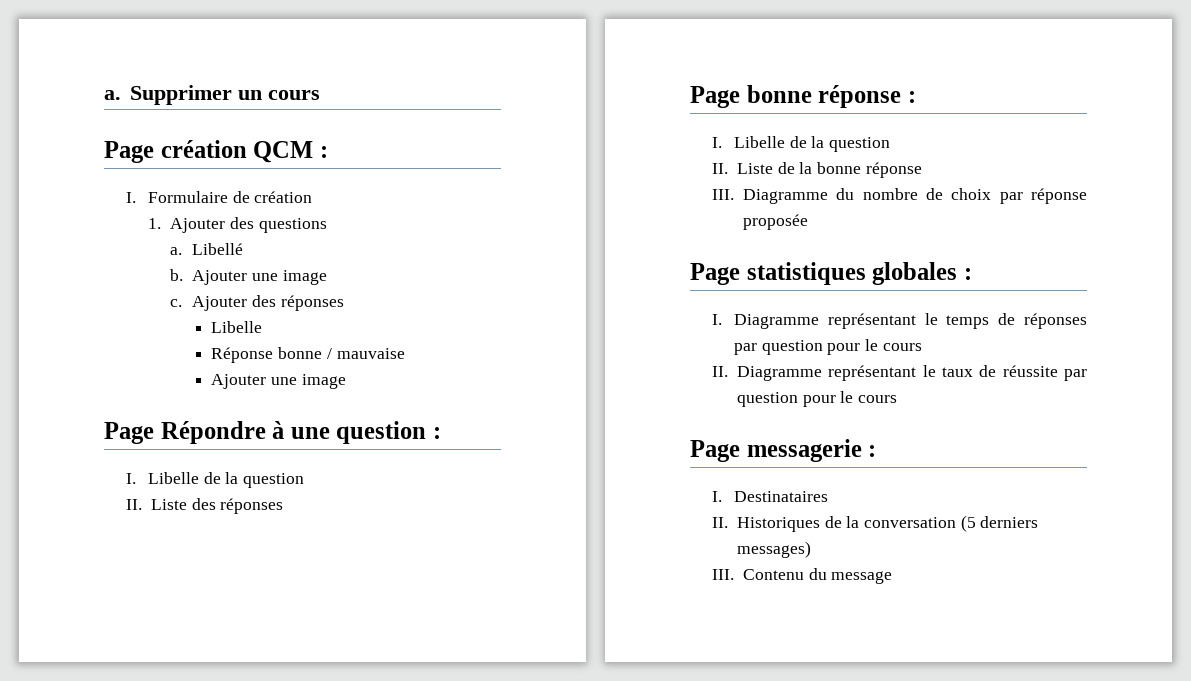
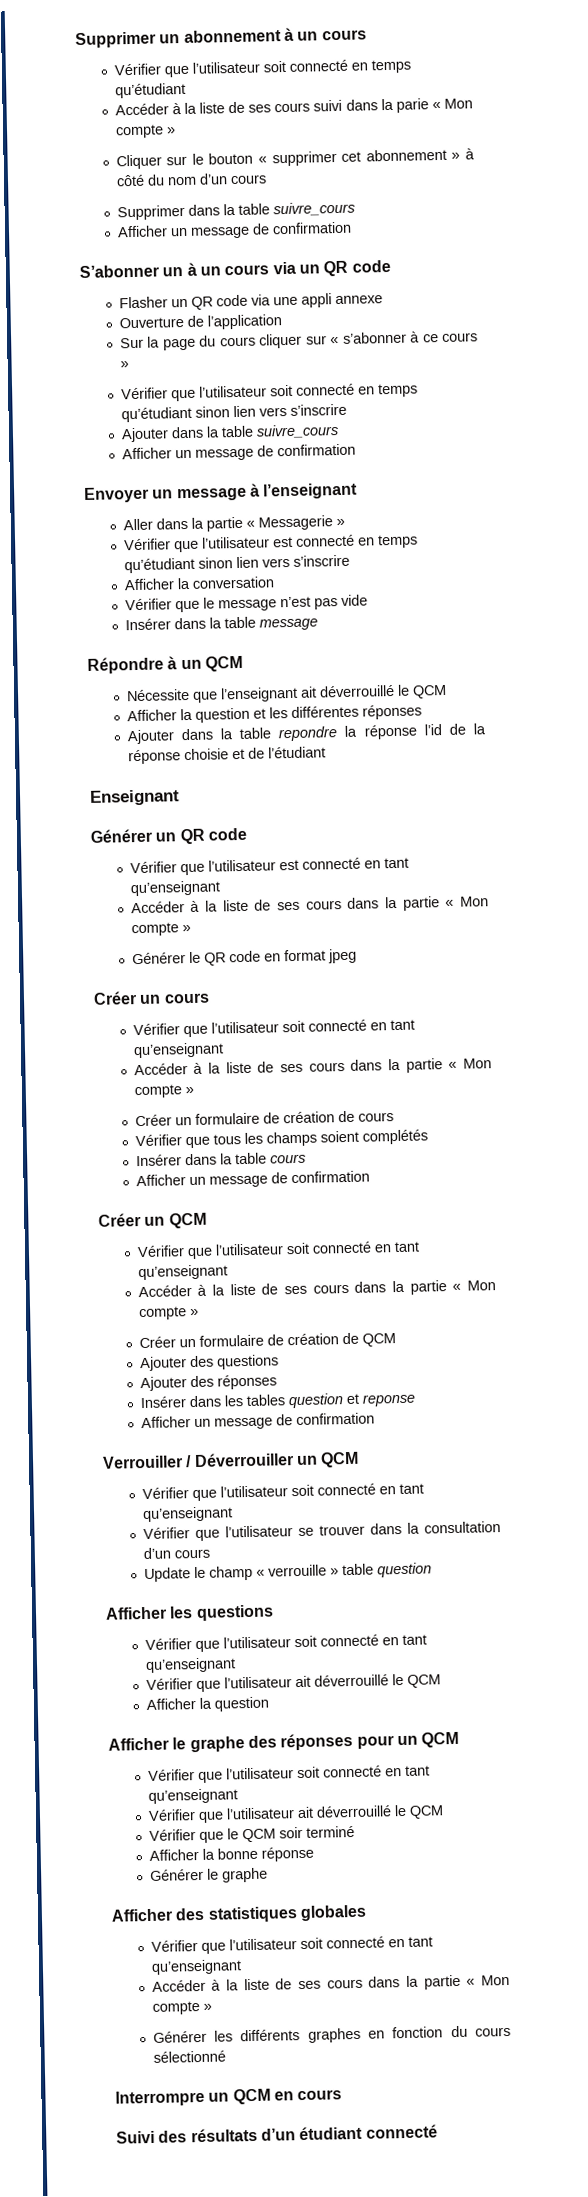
[104,90,121,100] a. -> (75, 40) none
[267,90,320,100] [104,140,328,163] [126,191,313,203] [148,217,327,233] [170,243,244,255] [170,269,327,285] [170,295,344,311] [211,321,263,333] [211,347,405,363] [211,374,346,389] [104,421,442,444] [126,472,305,488] [126,498,284,514] [690,85,916,108] [712,136,891,152] [712,162,922,178] [712,188,1087,204] [742,214,808,230] [690,262,972,285] [712,313,1087,329] [734,339,922,355] [712,365,1087,381] [736,391,897,407] [690,439,877,462] [712,491,829,502] [712,515,1039,532] [736,541,811,558] [712,568,893,584] cours // Page création QCM : // I. Formulaire de création // 1. Ajouter des questions // a. Libellé // b. Ajouter une image // c. Ajouter des réponses // Libelle // Réponse bonne / mauvaise // Ajouter une image // Page Répondre à une question : // I. Libelle de la question // II. Liste des réponses // Page bonne réponse : // I. Libelle de la question // II. Liste de la bonne réponse // III. Diagramme du nombre de choix par réponse proposée // Page statistiques globales : // I. Diagramme représentant le temps de réponses par question pour le cours // II. Diagramme représentant le taux de réussite par question pour le cours // Page messagerie : // I. Destinataires // II. Historiques de la conversation (5 derniers messages) // III. Contenu du message -> [183,27,367,43] [113,59,411,78] [114,82,186,99] [114,98,474,116] [114,124,176,139] [115,148,475,170] [115,173,267,187] [116,201,355,221] [116,221,352,239] [79,259,391,279] [118,293,383,310] [118,314,282,330] [119,331,478,351] [119,361,129,369] [120,383,418,402] [120,403,347,423] [120,424,339,443] [121,443,356,461] [84,482,359,503] [122,515,345,532] [123,534,418,553] [123,554,350,574] [123,576,275,591] [124,594,368,613] [124,616,318,631] [87,655,243,674] [125,684,447,703] [126,704,422,723] [126,723,486,745] [127,746,326,765] [89,789,180,806] [90,827,247,845] [129,857,409,876] [129,880,220,897] [130,896,489,914] [130,922,191,937] [131,948,357,966] [93,991,210,1005] [132,1019,415,1038] [132,1042,224,1059] [133,1058,492,1076] [133,1084,194,1099] [134,1110,394,1127] [134,1129,428,1149] [135,1152,306,1167] [135,1170,370,1188] [98,1212,207,1229] [136,1241,420,1260] [137,1264,228,1281] [137,1280,496,1298] [138,1306,199,1321] [138,1332,396,1349] [139,1354,279,1372] [139,1374,277,1392] [139,1393,416,1409] [140,1412,375,1430] [102,1451,360,1469] [141,1483,424,1502] [141,1506,233,1523] [142,1521,502,1542] [142,1547,210,1560] [143,1562,432,1583] [105,1604,274,1622] [144,1634,427,1653] [144,1657,236,1674] [145,1673,441,1693] [145,1696,269,1712] [108,1731,460,1753] [147,1765,430,1784] [147,1788,238,1804] [147,1804,444,1824] [148,1825,355,1844] [148,1846,314,1862] [149,1867,268,1883] [111,1904,367,1923] [150,1936,433,1954] [150,1959,242,1975] [151,1974,510,1992] [151,2001,212,2015] [152,2025,511,2043] [152,2050,226,2063] [115,2088,343,2107] [116,2124,438,2144] abonnement à un cours // Vérifier que l’utilisateur soit connecté en temps qu’étudiant // Accéder à la liste de ses cours suivi dans la parie « Mon compte » // Cliquer sur le bouton « supprimer cet abonnement » à côté du nom d’un cours // Supprimer dans la table suivre_cours // Afficher un message de confirmation // S’abonner un à un cours via un QR code // Flasher un QR code via une appli annexe // Ouverture de l’application // Sur la page du cours cliquer sur « s’abonner à ce cours » // Vérifier que l’utilisateur soit connecté en temps qu’étudiant sinon lien vers s’inscrire // Ajouter dans la table suivre_cours // Afficher un message de confirmation // Envoyer un message à l’enseignant // Aller dans la partie « Messagerie » // Vérifier que l’utilisateur est connecté en temps qu’étudiant sinon lien vers s’inscrire // Afficher la conversation // Vérifier que le message n’est pas vide // Insérer dans la table message // Répondre à un QCM // Nécessite que l’enseignant ait déverrouillé le QCM // Afficher la question et les différentes réponses // Ajouter dans la table repondre la réponse l’id de la réponse choisie et de l’étudiant // Enseignant // Générer un QR code // Vérifier que l’utilisateur est connecté en tant qu’enseignant // Accéder à la liste de ses cours dans la partie « Mon compte » // Générer le QR code en format jpeg // Créer un cours // Vérifier que l’utilisateur soit connecté en tant qu’enseignant // Accéder à la liste de ses cours dans la partie « Mon compte » // Créer un formulaire de création de cours // Vérifier que tous les champs soient complétés // Insérer dans la table cours // Afficher un message de confirmation // Créer un QCM // Vérifier que l’utilisateur soit connecté en tant qu’enseignant // Accéder à la liste de ses cours dans la partie « Mon compte » // Créer un formulaire de création de QCM // Ajouter des questions // Ajouter des réponses // Insérer dans les tables question et reponse // Afficher un message de confirmation // Verrouiller / Déverrouiller un QCM // Vérifier que l’utilisateur soit connecté en tant qu’enseignant // Vérifier que l’utilisateur se trouver dans la consultation d’un cours // Update le champ « verrouille » table question // Afficher les questions // Vérifier que l’utilisateur soit connecté en tant qu’enseignant // Vérifier que l’utilisateur ait déverrouillé le QCM // Afficher la question // Afficher le graphe des réponses pour un QCM // Vérifier que l’utilisateur soit connecté en tant qu’enseignant // Vérifier que l’utilisateur ait déverrouillé le QCM // Vérifier que le QCM soir terminé // Afficher la bonne réponse // Générer le graphe // Afficher des statistiques globales // Vérifier que l’utilisateur soit connecté en tant qu’enseignant // Accéder à la liste de ses cours dans la partie « Mon compte » // Générer les différents graphes en fonction du cours sélectionné // Interrompre un QCM en cours // Suivi des résultats d’un étudiant connecté

